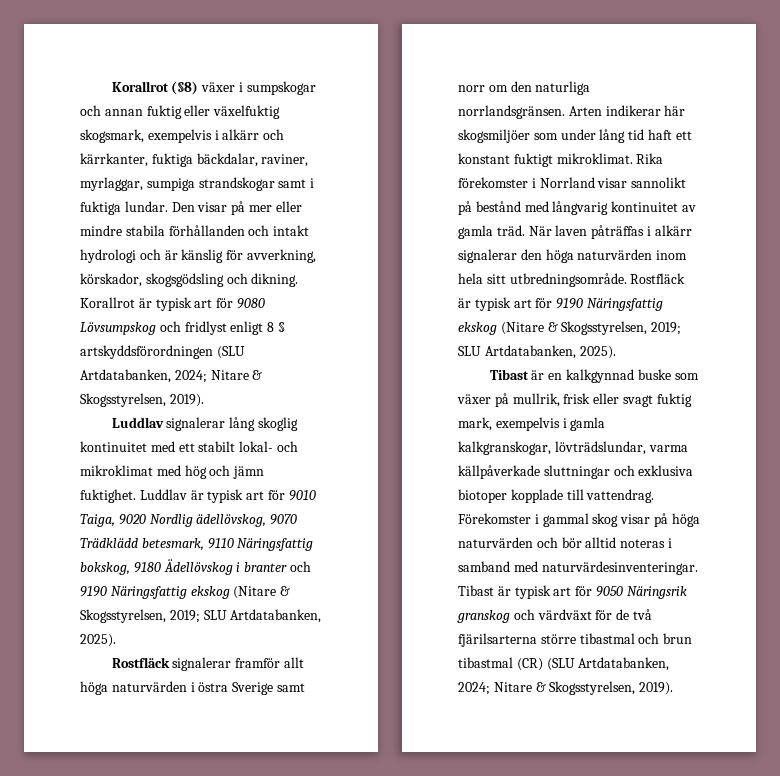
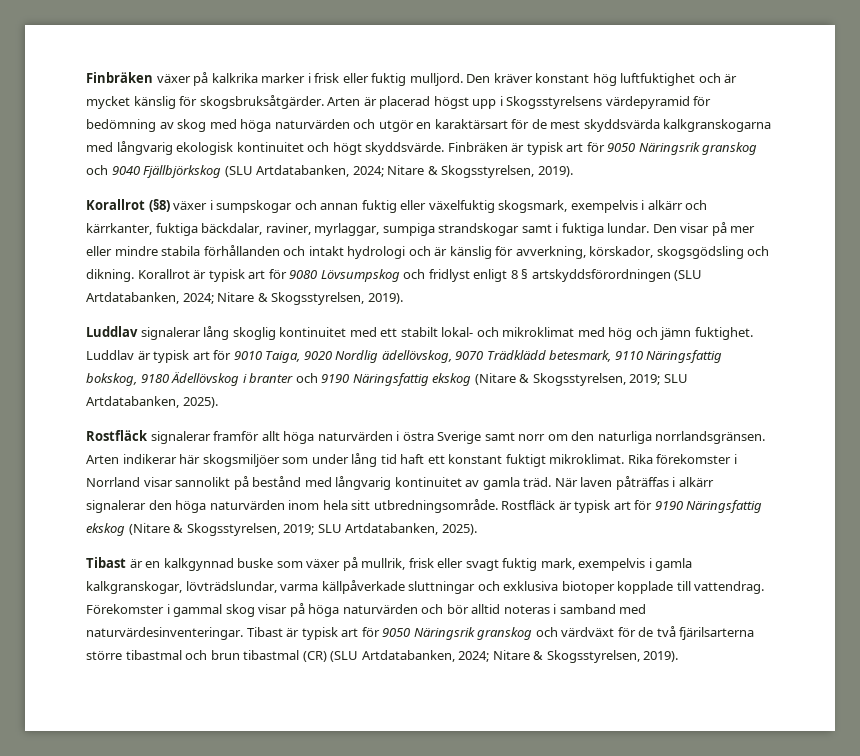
(111, 86) none -> [86,72,738,86] [86,95,712,109] [86,119,772,132] [86,141,758,155] [86,165,573,178] Finbräken växer på kalkrika marker i frisk eller fuktig mulljord. Den kräver konstant hög luftfuktighet och är mycket känslig för skogsbruksåtgärder. Arten är placerad högst upp i Skogsstyrelsens värdepyramid för bedömning av skog med höga naturvärden och utgör en karaktärsart för de mest skyddsvärda kalkgranskogarna med långvarig ekologisk kontinuitet och högt skyddsvärde. Finbräken är typisk art för 9050 Näringsrik granskog och 9040 Fjällbjörkskog (SLU Artdatabanken, 2024; Nitare & Skogsstyrelsen, 2019). //

